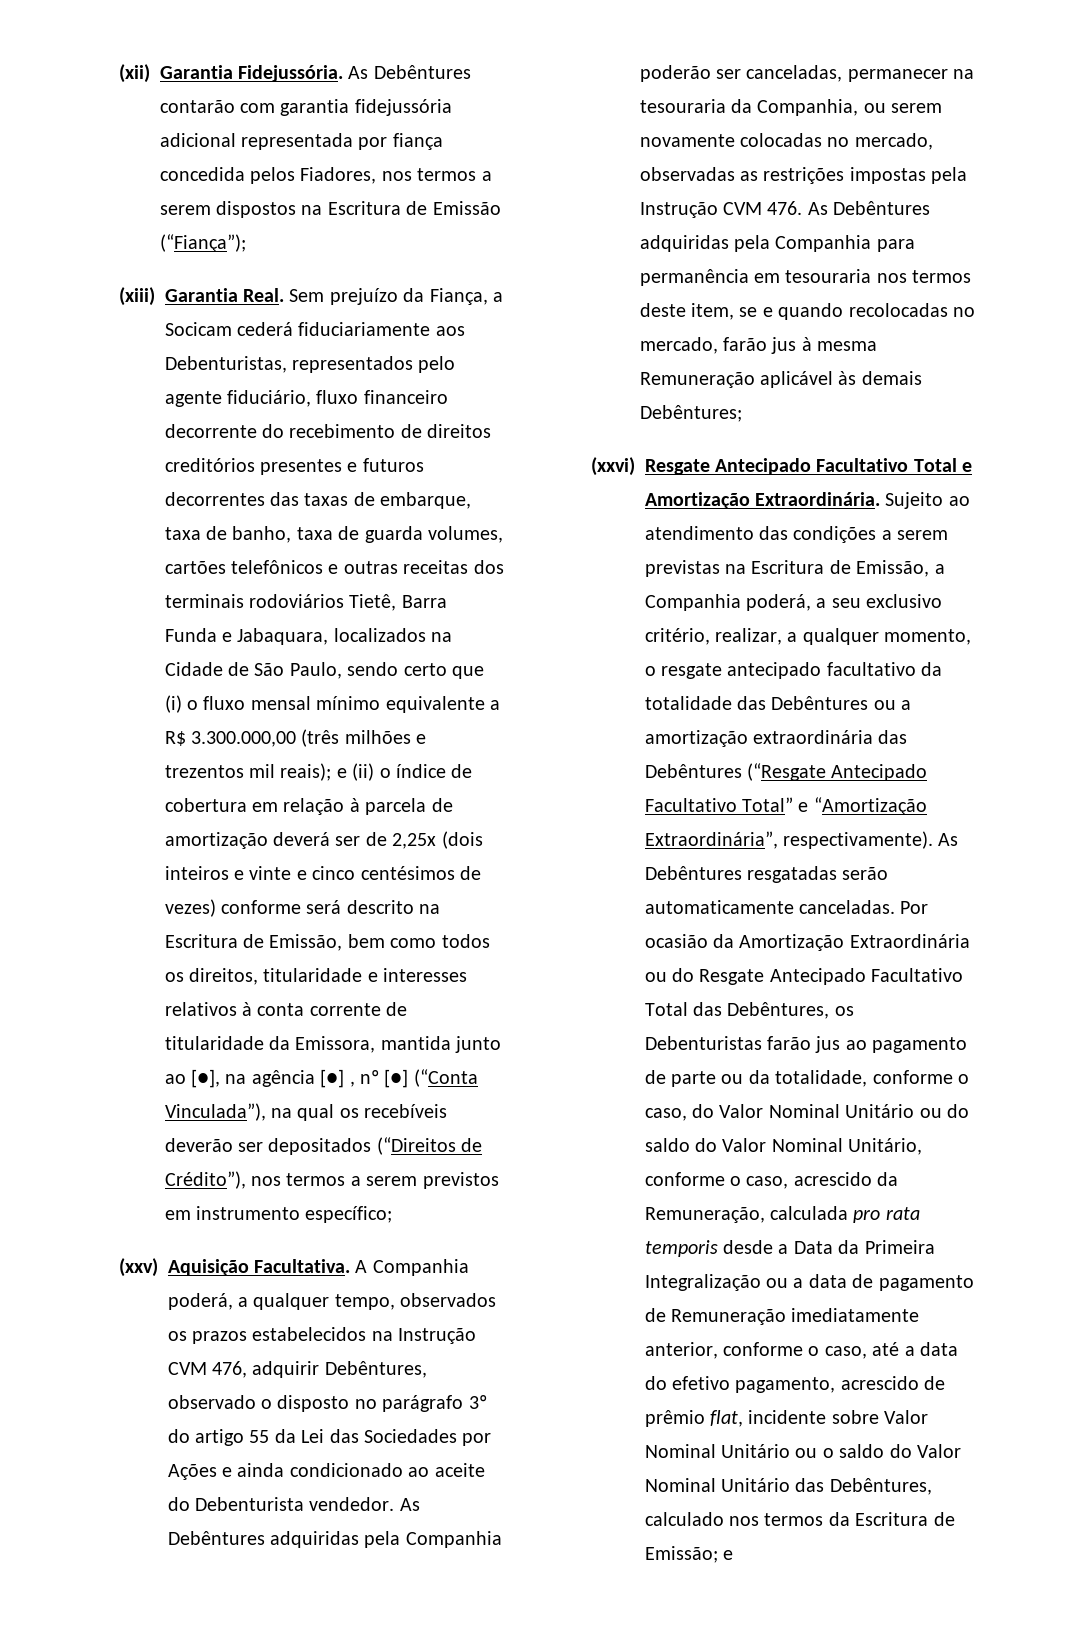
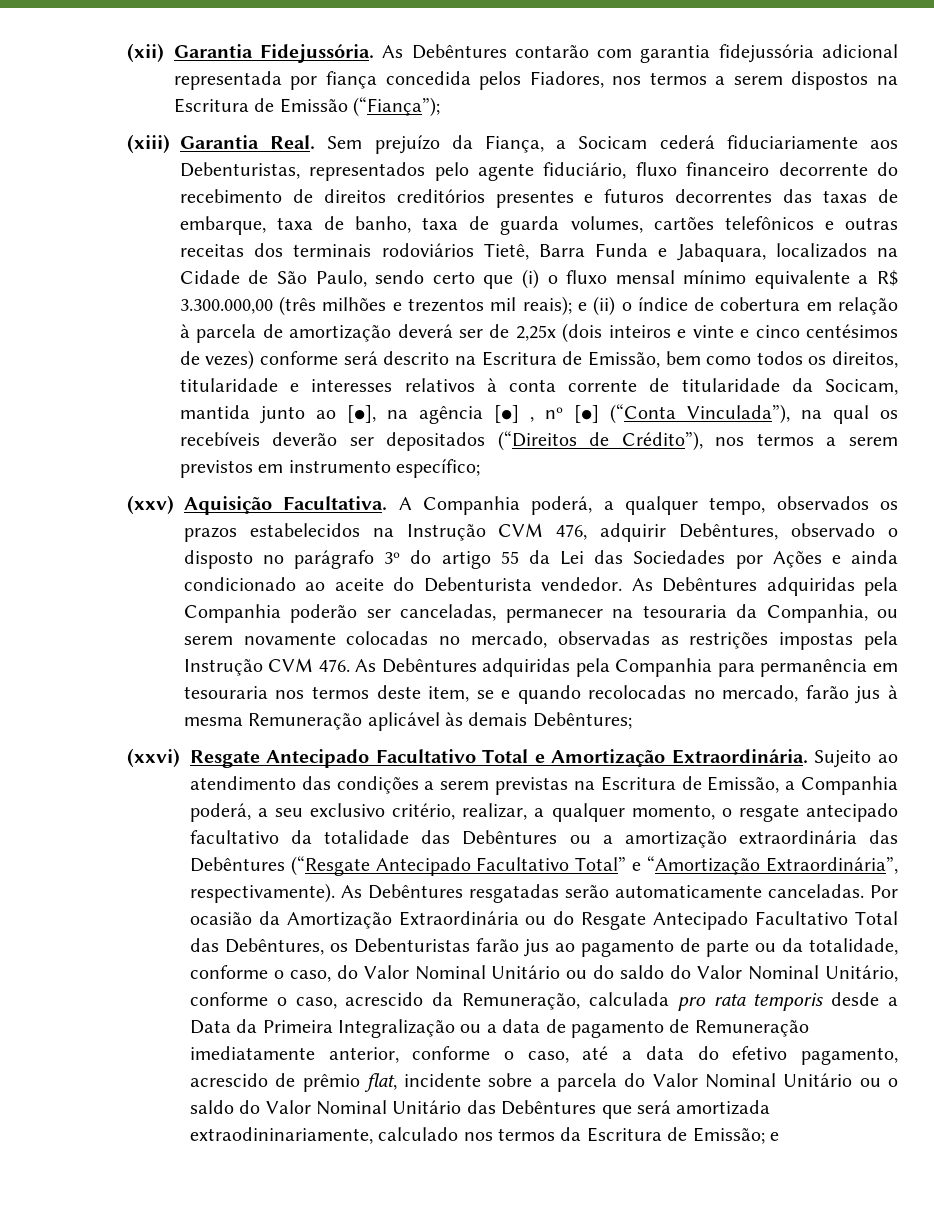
[295,1036,376,1053] Emissora, -> [825,379,899,395] Socicam,
(879, 1417) none -> [539,1073,646,1092] a parcela do
[829,1478,932,1495] Debêntures, -> [501,1100,771,1119] [189,1127,373,1144] Debêntures que será amortizada extraodininariamente,

